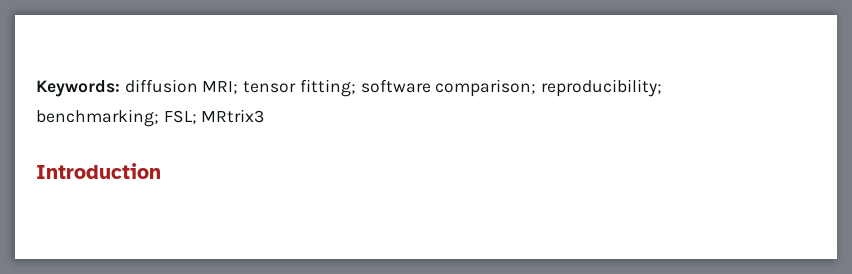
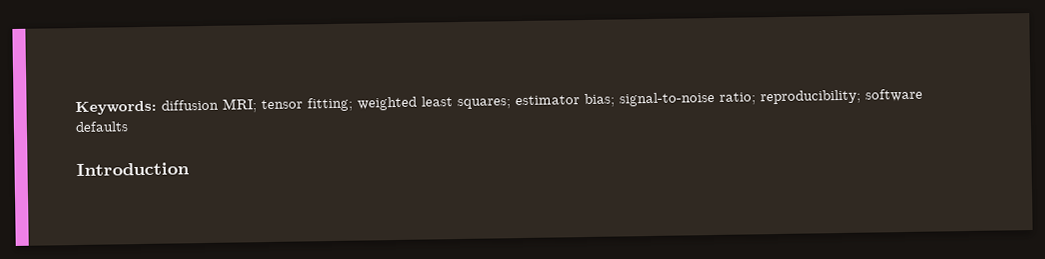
[360,79,663,97] [36,109,265,127] software comparison; reproducibility; benchmarking; FSL; MRtrix3 -> [357,88,923,111] [75,121,128,133] weighted least squares; estimator bias; signal-to-noise ratio; reproducibility; software defaults

